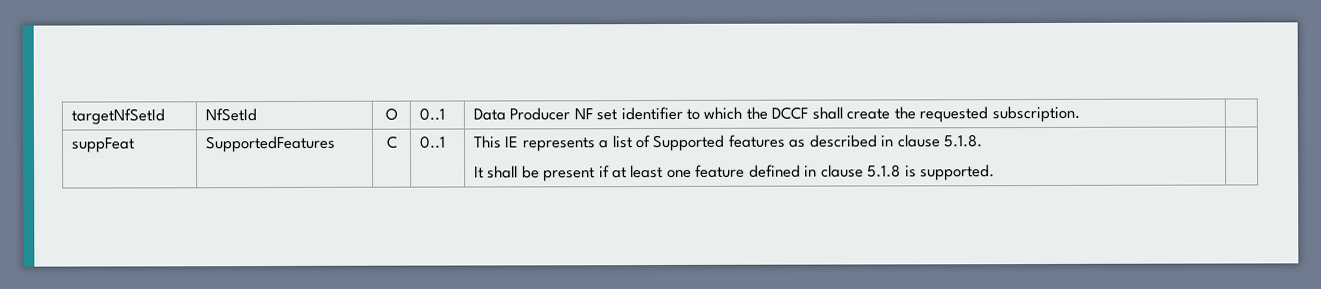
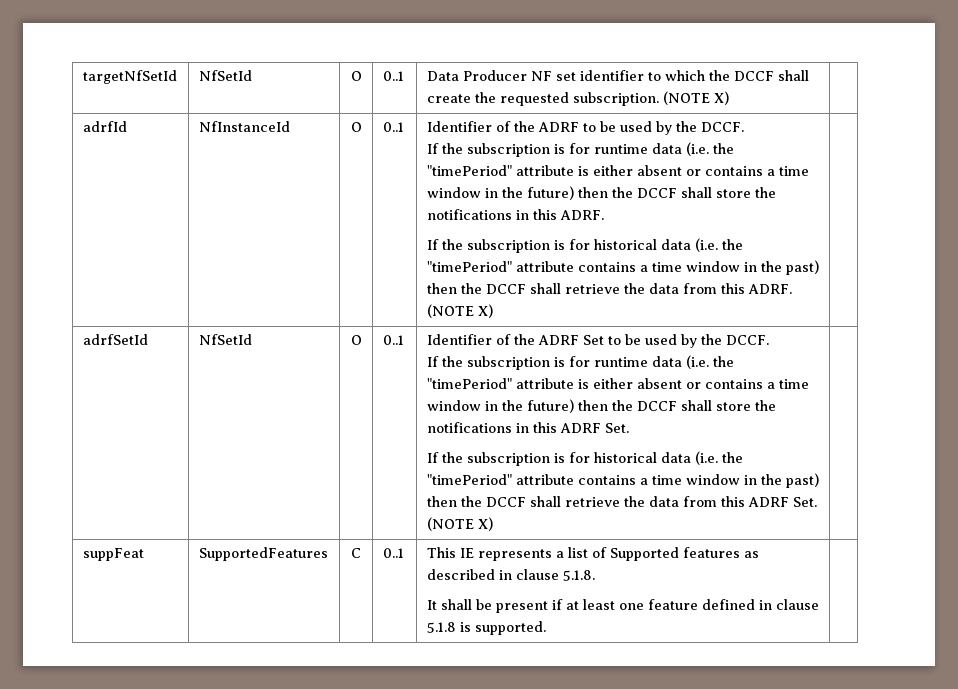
(1080, 114) none -> [662,91,729,105] [82,121,127,132] [198,121,290,132] [350,122,362,132] [382,122,404,132] [426,121,744,135] [426,142,734,157] [426,165,809,176] [426,186,776,200] [426,209,604,220] [426,238,743,253] [426,260,819,275] [426,283,792,294] [426,304,493,318] [82,334,148,345] [198,334,252,345] [350,335,362,345] [382,335,404,345] [426,334,769,348] [426,355,734,370] [426,378,809,389] [426,399,776,413] [426,422,629,433] [426,451,743,466] [426,473,819,488] [426,496,817,507] [426,517,493,531] (NOTE X) | // adrfId | NfInstanceId | O | 0..1 | Identifier of the ADRF to be used by the DCCF. // If the subscription is for runtime data (i.e. the "timePeriod" attribute is either absent or contains a time window in the future) then the DCCF shall store the notifications in this ADRF. // If the subscription is for historical data (i.e. the "timePeriod" attribute contains a time window in the past) then the DCCF shall retrieve the data from this ADRF. (NOTE X) | // adrfSetId | NfSetId | O | 0..1 | Identifier of the ADRF Set to be used by the DCCF. // If the subscription is for runtime data (i.e. the "timePeriod" attribute is either absent or contains a time window in the future) then the DCCF shall store the notifications in this ADRF Set. // If the subscription is for historical data (i.e. the "timePeriod" attribute contains a time window in the past) then the DCCF shall retrieve the data from this ADRF Set. (NOTE X)

